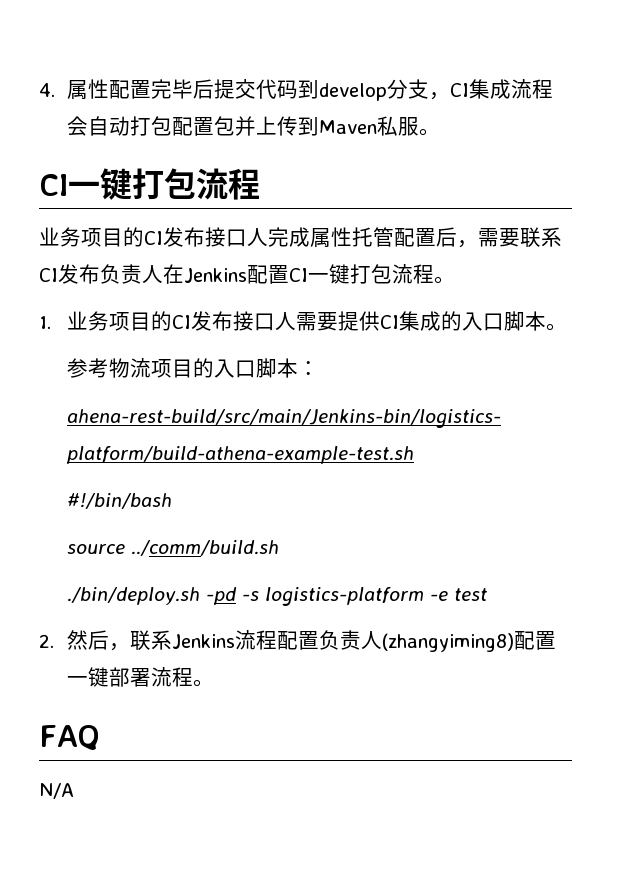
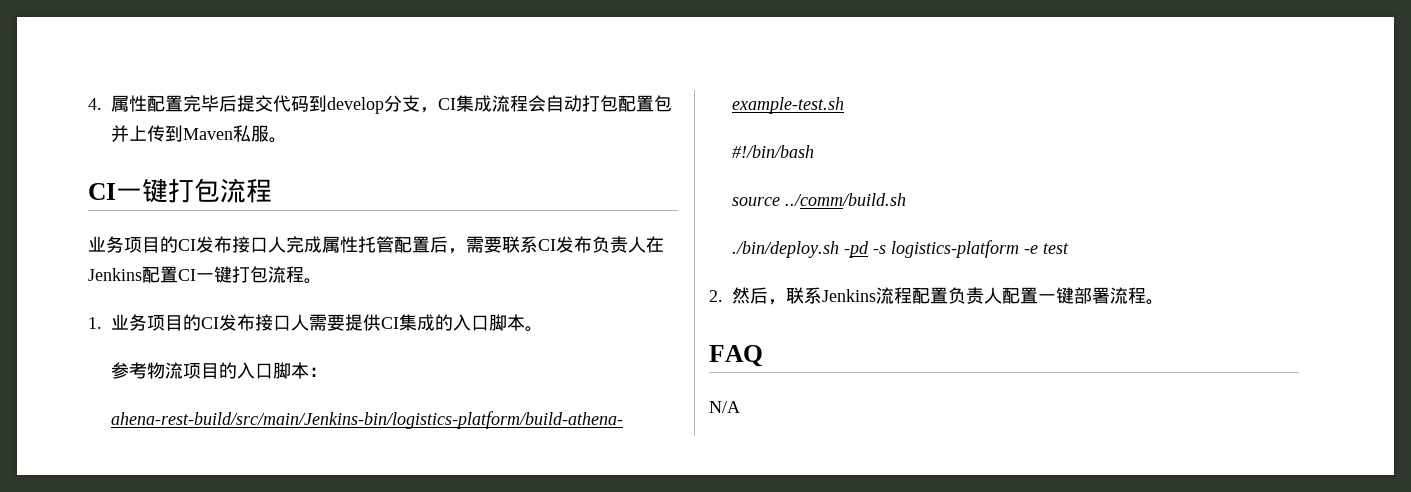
[382,633,515,652] (zhangyiming8) -> (1002, 295) none

